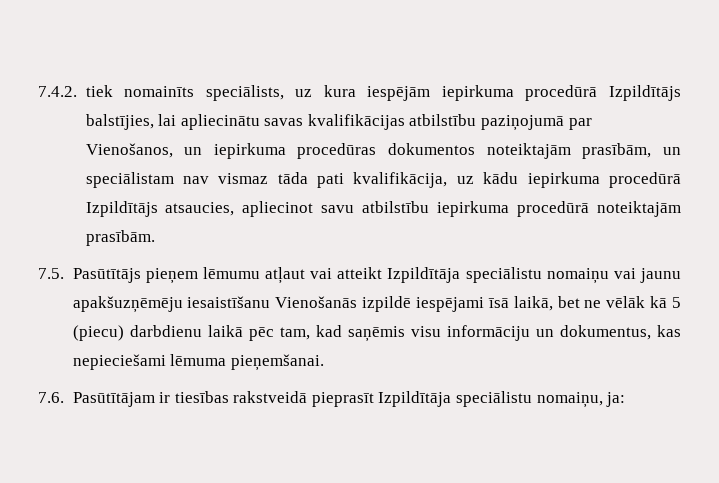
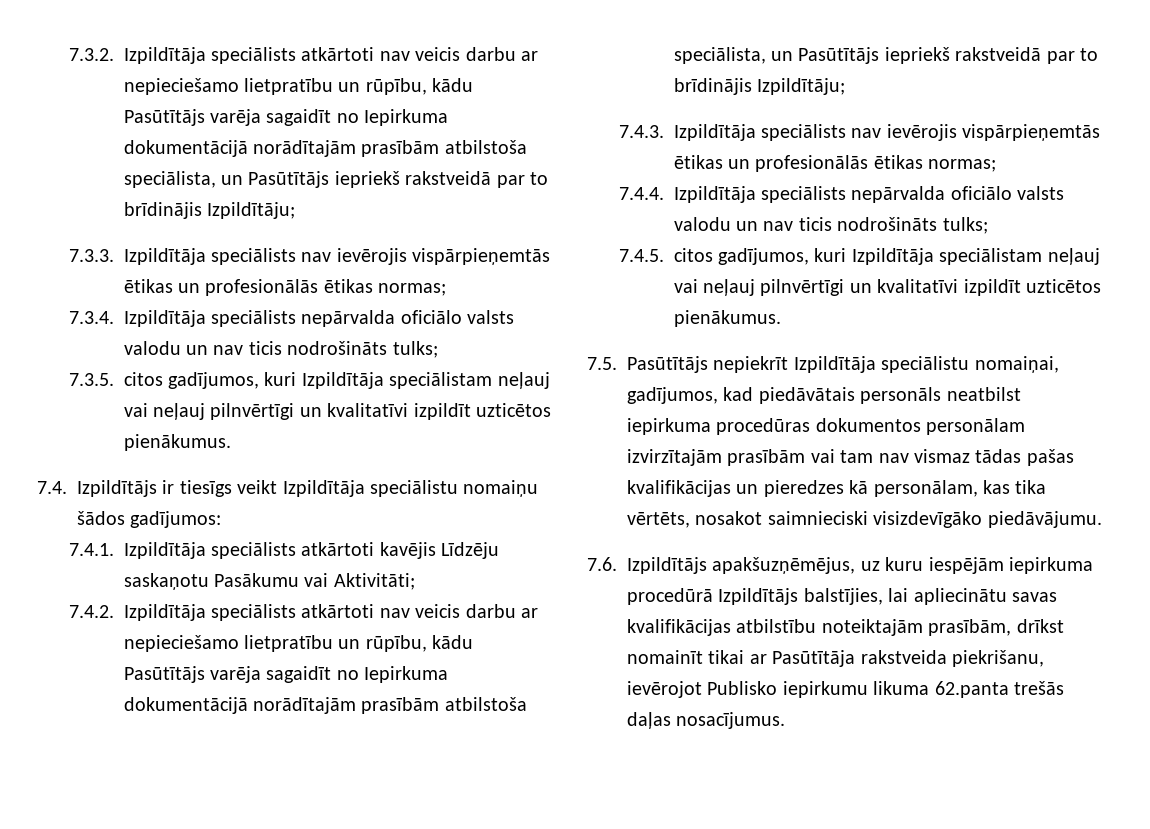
[38,85,356,101] 7.4.2. tiek nomainīts speciālists, uz kura -> [68,47,539,64] [123,78,474,95] [123,109,449,126] [123,140,527,157] [123,171,549,188] [123,202,296,219] [68,248,551,265] [123,279,447,296] [68,310,515,327] [123,341,438,358] [68,372,550,389] [123,403,552,420] [123,434,231,451] [37,480,539,497] [77,511,222,528] [68,542,500,559] [123,573,415,590] [68,604,539,621] [123,635,474,652] [123,666,449,683] [123,697,527,714] [673,47,1099,64] [673,78,846,95] [618,124,1101,141] [673,155,997,172] [618,186,1065,203] [673,217,988,234] [618,248,1100,265] [673,279,1102,296] [673,310,781,327] [587,356,1059,373] [627,387,1021,404] [627,418,1026,435] [627,449,1074,466] [627,480,1047,497] [627,511,1102,528] [587,557,924,574] 7.3.2. Izpildītāja speciālists atkārtoti nav veicis darbu ar nepieciešamo lietpratību un rūpību, kādu Pasūtītājs varēja sagaidīt no Iepirkuma dokumentācijā norādītajām prasībām atbilstoša speciālista, un Pasūtītājs iepriekš rakstveidā par to brīdinājis Izpildītāju; // 7.3.3. Izpildītāja speciālists nav ievērojis vispārpieņemtās ētikas un profesionālās ētikas normas; // 7.3.4. Izpildītāja speciālists nepārvalda oficiālo valsts valodu un nav ticis nodrošināts tulks; // 7.3.5. citos gadījumos, kuri Izpildītāja speciālistam neļauj vai neļauj pilnvērtīgi un kvalitatīvi izpildīt uzticētos pienākumus. // 7.4. Izpildītājs ir tiesīgs veikt Izpildītāja speciālistu nomaiņu šādos gadījumos: // 7.4.1. Izpildītāja speciālists atkārtoti kavējis Līdzēju saskaņotu Pasākumu vai Aktivitāti; // 7.4.2. Izpildītāja speciālists atkārtoti nav veicis darbu ar nepieciešamo lietpratību un rūpību, kādu Pasūtītājs varēja sagaidīt no Iepirkuma dokumentācijā norādītajām prasībām atbilstoša speciālista, un Pasūtītājs iepriekš rakstveidā par to brīdinājis Izpildītāju; // 7.4.3. Izpildītāja speciālists nav ievērojis vispārpieņemtās ētikas un profesionālās ētikas normas; // 7.4.4. Izpildītāja speciālists nepārvalda oficiālo valsts valodu un nav ticis nodrošināts tulks; // 7.4.5. citos gadījumos, kuri Izpildītāja speciālistam neļauj vai neļauj pilnvērtīgi un kvalitatīvi izpildīt uzticētos pienākumus. // 7.5. Pasūtītājs nepiekrīt Izpildītāja speciālistu nomaiņai, gadījumos, kad piedāvātais personāls neatbilst iepirkuma procedūras dokumentos personālam izvirzītajām prasībām vai tam nav vismaz tādas pašas kvalifikācijas un pieredzes kā personālam, kas tika vērtēts, nosakot saimnieciski visizdevīgāko piedāvājumu. // 7.6. Izpildītājs apakšuzņēmējus, uz kuru
[481,115,592,131] [85,143,681,159] [85,172,681,188] [85,201,682,217] [85,230,155,246] [38,267,681,284] [72,296,682,313] [72,325,681,342] [72,354,324,371] [38,391,626,408] paziņojumā par Vienošanos, un iepirkuma procedūras dokumentos noteiktajām prasībām, un speciālistam nav vismaz tāda pati kvalifikācija, uz kādu iepirkuma procedūrā Izpildītājs atsaucies, apliecinot savu atbilstību iepirkuma procedūrā noteiktajām prasībām. // 7.5. Pasūtītājs pieņem lēmumu atļaut vai atteikt Izpildītāja speciālistu nomaiņu vai jaunu apakšuzņēmēju iesaistīšanu Vienošanās izpildē iespējami īsā laikā, bet ne vēlāk kā 5 (piecu) darbdienu laikā pēc tam, kad saņēmis visu informāciju un dokumentus, kas nepieciešami lēmuma pieņemšanai. // 7.6. Pasūtītājam ir tiesības rakstveidā pieprasīt Izpildītāja speciālistu nomaiņu, ja: -> [821,619,1064,636] [627,650,1044,667] [627,681,1064,698] [627,712,786,729] noteiktajām prasībām, drīkst nomainīt tikai ar Pasūtītāja rakstveida piekrišanu, ievērojot Publisko iepirkumu likuma 62.panta trešās daļas nosacījumus.

